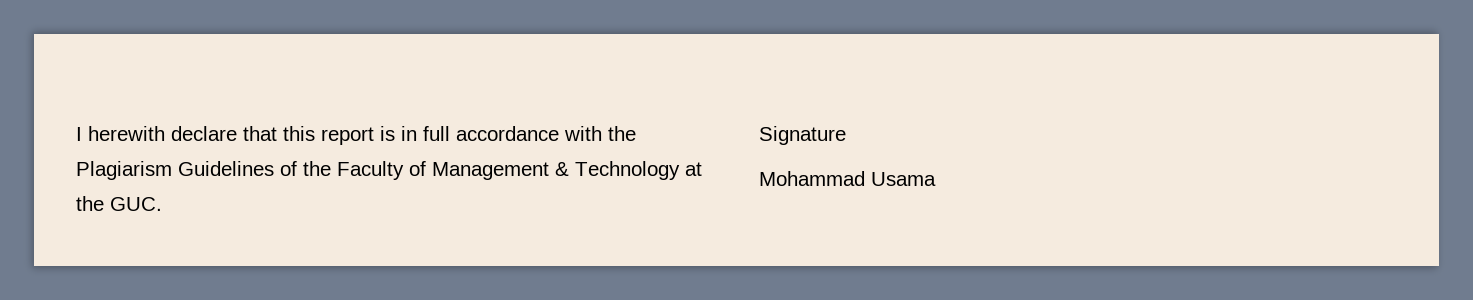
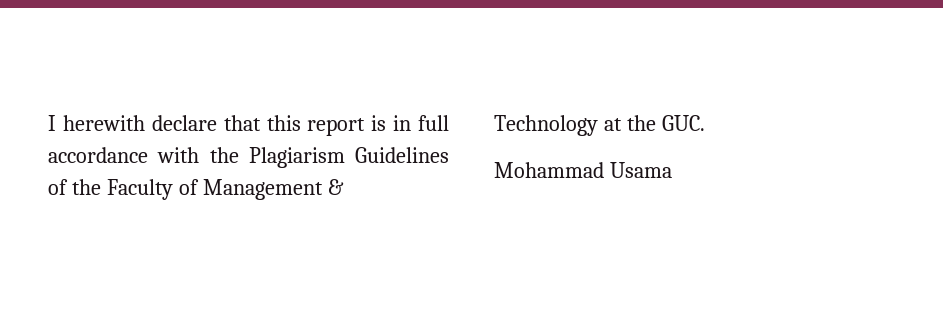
[759,126,846,145] // Signature -> (705, 123) none

